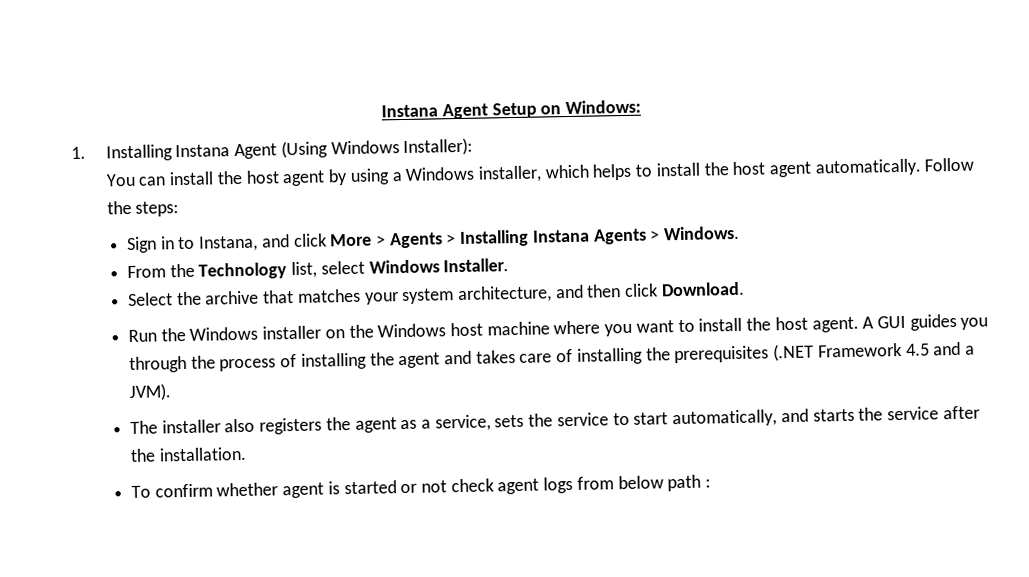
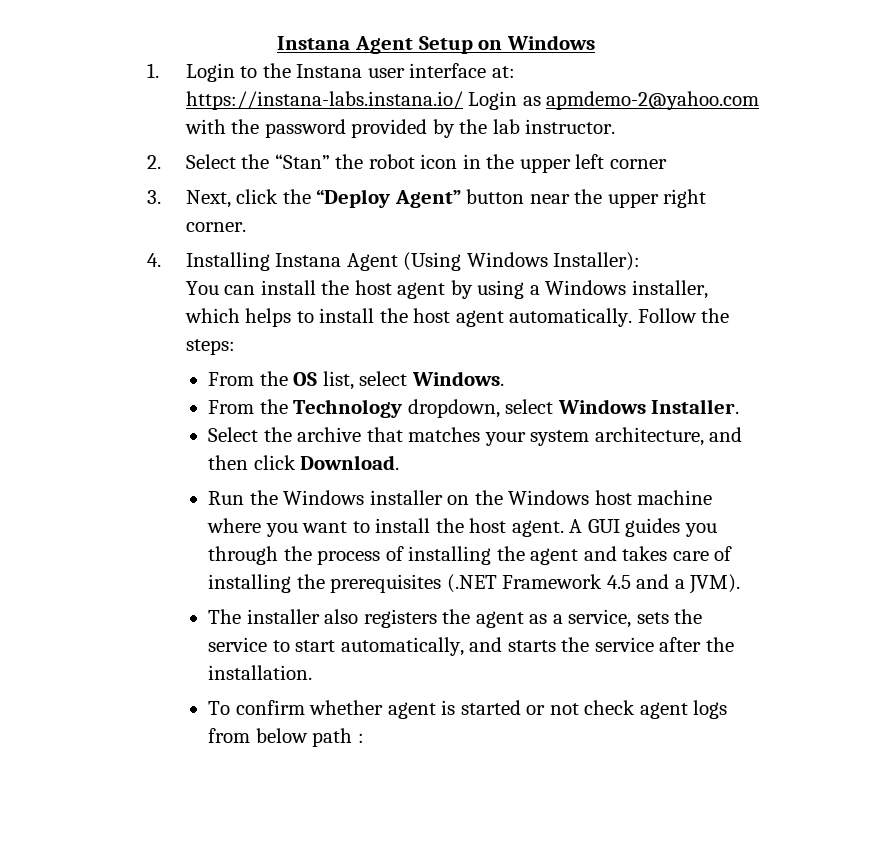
[564,99,641,115] [70,146,86,160] Windows: // 1. -> [506,35,595,50] [147,63,515,82] [185,91,760,110] [184,119,616,138] [147,154,667,173] [147,189,707,208] [185,222,246,232] [147,253,162,267] Windows // 1. Login to the Instana user interface at: https://instana-labs.instana.io/ Login as apmdemo-2@yahoo.com with the password provided by the lab instructor. // 2. Select the “Stan” the robot icon in the upper left corner // 3. Next, click the “Deploy Agent” button near the upper right corner. // 4.
[126,228,661,254] Sign in to Instana, and click More > Agents > Installing Instana Agents > -> [208,371,408,390] From the OS list, select
[291,261,318,279] list, -> [407,399,500,418] dropdown,

